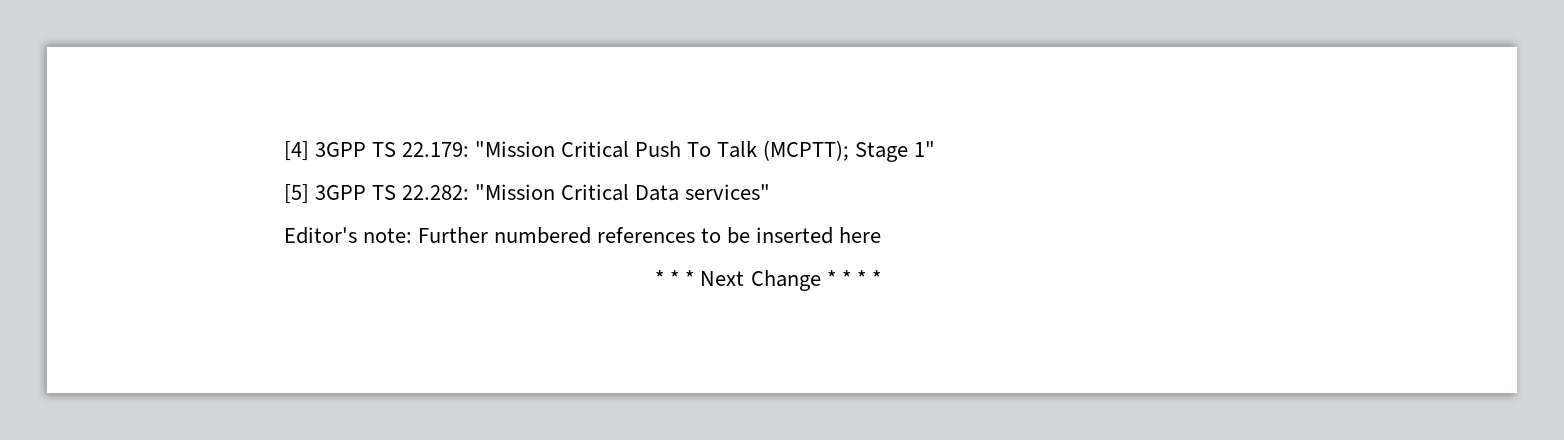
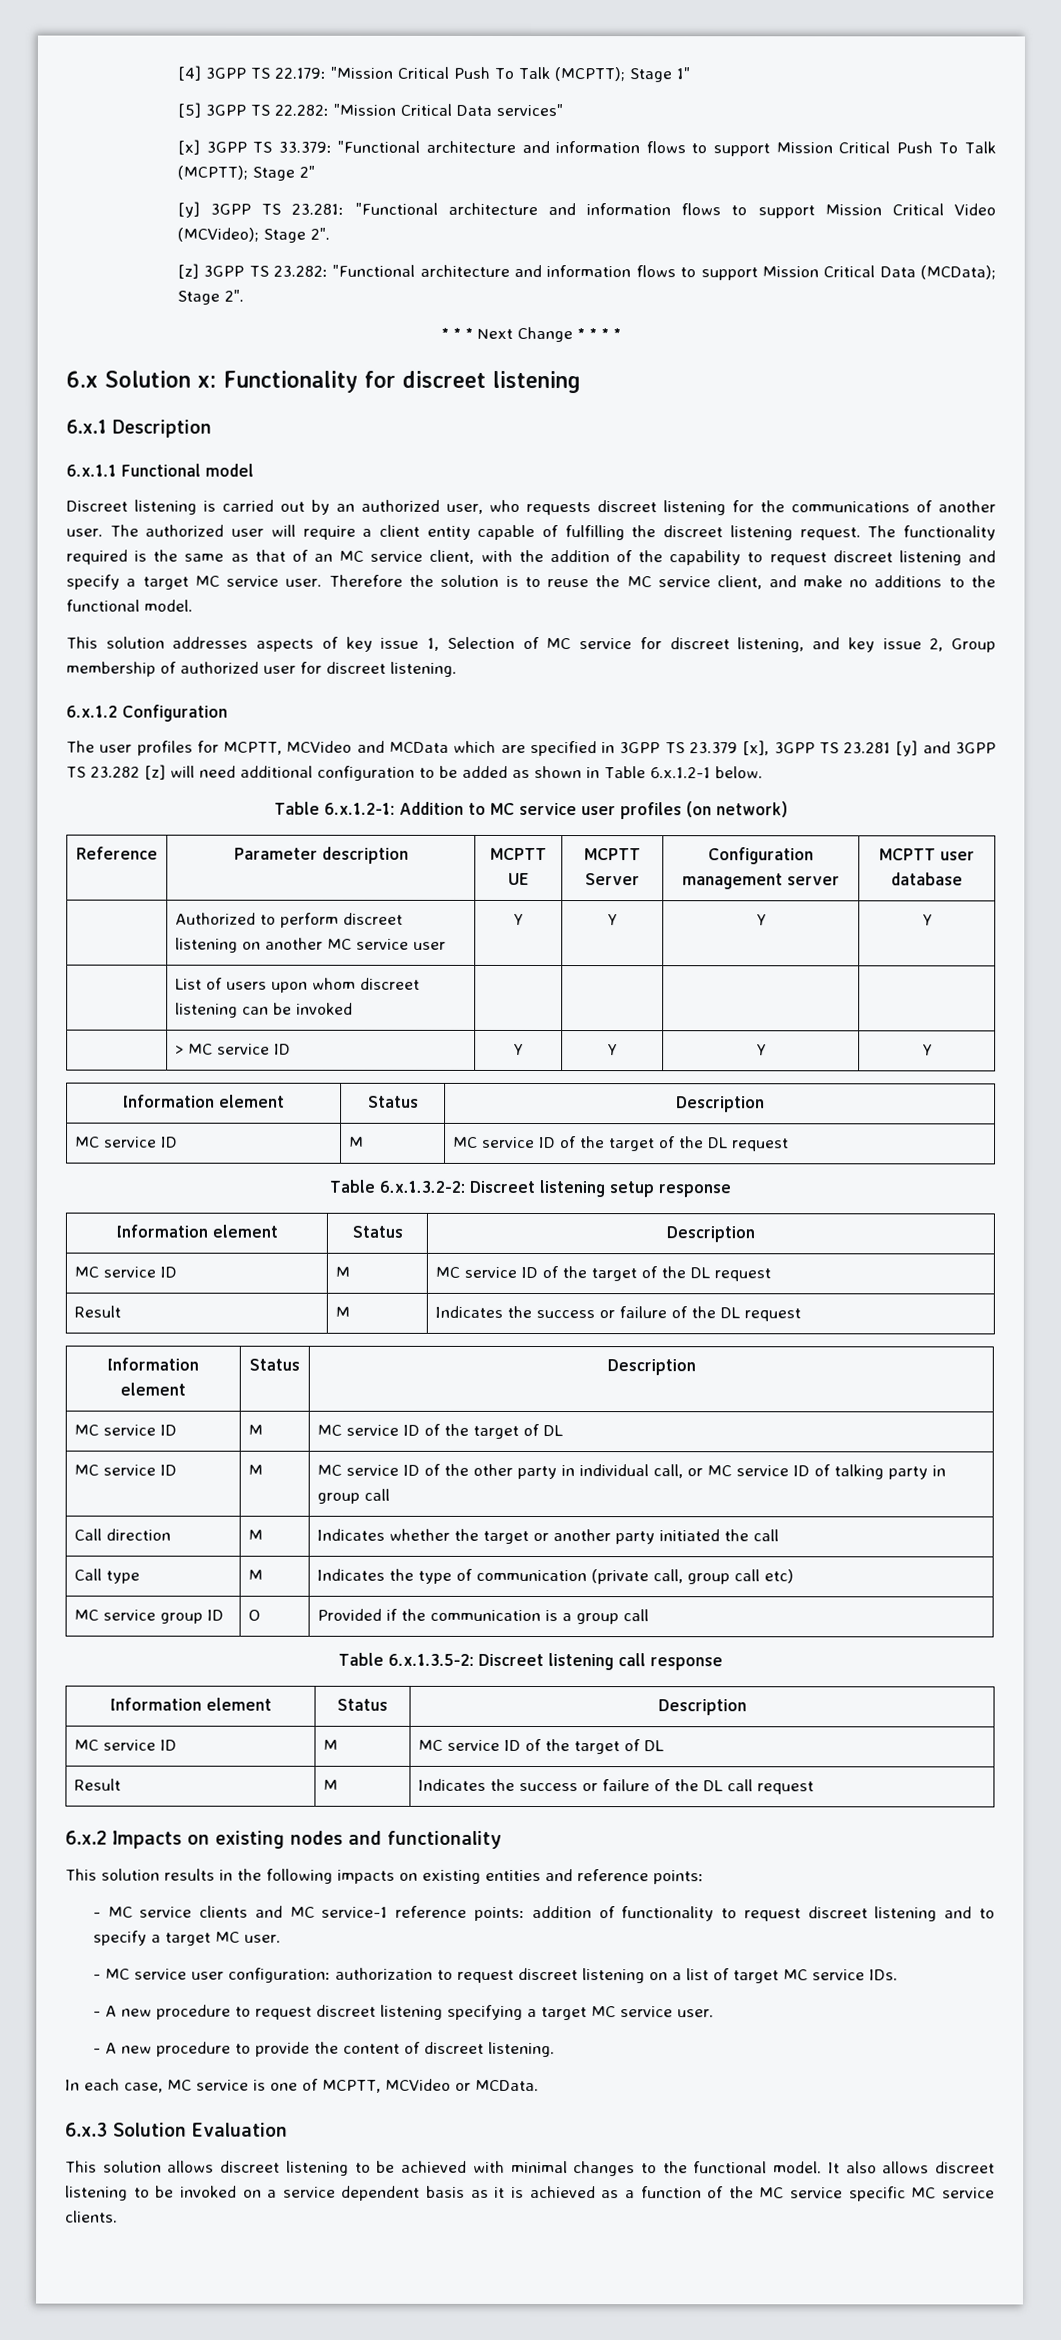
[283,227,882,244] Editor's note: Further numbered references to be inserted here -> [176,139,997,157] [176,165,315,181] [176,201,997,219] [176,227,330,243] [176,263,997,281] [176,289,244,305] [x] 3GPP TS 33.379: "Functional architecture and information flows to support Mission Critical Push To Talk (MCPTT); Stage 2" // [y] 3GPP TS 23.281: "Functional architecture and information flows to support Mission Critical Video (MCVideo); Stage 2". // [z] 3GPP TS 23.282: "Functional architecture and information flows to support Mission Critical Data (MCData); Stage 2".
(881, 278) none -> [66,370,581,394] [66,419,212,438] [66,463,254,477] [66,499,996,516] [66,524,997,541] [66,549,996,566] [66,574,997,590] [66,599,193,612] [66,636,996,653] [66,661,457,677] [66,704,228,722] [66,740,997,757] [66,764,763,781] [274,801,788,820] [76,846,158,860] [233,846,409,864] [490,847,547,861] [507,872,530,885] [584,848,641,861] [585,873,640,886] [708,847,815,865] [682,873,841,890] [879,848,976,861] [891,872,963,886] [175,912,404,928] [175,937,447,953] [513,913,524,925] [607,914,618,926] [755,914,767,926] [921,914,933,926] [175,977,421,993] [175,1002,354,1018] [175,1043,292,1055] [513,1043,524,1055] [607,1044,618,1056] [755,1044,767,1056] [921,1044,933,1056] [123,1094,285,1108] [367,1095,419,1108] [675,1096,765,1113] [75,1136,179,1148] [349,1136,365,1148] [453,1136,790,1152] [329,1179,731,1198] [115,1224,278,1238] [351,1225,403,1238] [666,1226,756,1243] [74,1266,178,1278] [335,1266,351,1278] [435,1266,772,1282] [74,1305,122,1318] [335,1306,351,1318] [435,1305,802,1322] [107,1357,199,1371] [120,1382,186,1396] [249,1358,300,1371] [606,1359,696,1376] [74,1424,178,1436] [248,1424,264,1436] [317,1423,564,1439] [74,1464,178,1476] [248,1464,264,1476] [317,1463,947,1480] [317,1488,391,1504] [74,1528,172,1541] [248,1529,264,1541] [317,1528,780,1545] [74,1568,141,1584] [248,1569,264,1581] [317,1568,795,1585] [74,1609,225,1624] [248,1609,262,1621] [317,1608,650,1625] [337,1652,723,1671] [109,1697,272,1711] [337,1698,388,1711] [657,1699,747,1716] [74,1739,178,1751] [323,1739,339,1751] [418,1738,665,1755] [74,1778,122,1791] [323,1779,339,1791] [418,1778,815,1795] [65,1830,502,1849] [65,1868,704,1885] [92,1905,995,1922] [92,1930,281,1946] [92,1967,898,1984] [92,2004,714,2021] [92,2041,555,2058] [65,2078,539,2093] [65,2122,288,2137] [65,2160,995,2177] [65,2185,995,2202] [65,2210,118,2223] // 6.x Solution x: Functionality for discreet listening // 6.x.1 Description // 6.x.1.1 Functional model // Discreet listening is carried out by an authorized user, who requests discreet listening for the communications of another user. The authorized user will require a client entity capable of fulfilling the discreet listening request. The functionality required is the same as that of an MC service client, with the addition of the capability to request discreet listening and specify a target MC service user. Therefore the solution is to reuse the MC service client, and make no additions to the functional model. // This solution addresses aspects of key issue 1, Selection of MC service for discreet listening, and key issue 2, Group membership of authorized user for discreet listening. // 6.x.1.2 Configuration // The user profiles for MCPTT, MCVideo and MCData which are specified in 3GPP TS 23.379 [x], 3GPP TS 23.281 [y] and 3GPP TS 23.282 [z] will need additional configuration to be added as shown in Table 6.x.1.2-1 below. // Table 6.x.1.2-1: Addition to MC service user profiles (on network) // Reference | Parameter description | MCPTT UE | MCPTT Server | Configuration management server | MCPTT user database // | Authorized to perform discreet listening on another MC service user | Y | Y | Y | Y // | List of users upon whom discreet listening can be invoked | | | | // | > MC service ID | Y | Y | Y | Y // Information element | Status | Description // MC service ID | M | MC service ID of the target of the DL request // Table 6.x.1.3.2-2: Discreet listening setup response // Information element | Status | Description // MC service ID | M | MC service ID of the target of the DL request // Result | M | Indicates the success or failure of the DL request // Information element | Status | Description // MC service ID | M | MC service ID of the target of DL // MC service ID | M | MC service ID of the other party in individual call, or MC service ID of talking party in group call // Call direction | M | Indicates whether the target or another party initiated the call // Call type | M | Indicates the type of communication (private call, group call etc) // MC service group ID | O | Provided if the communication is a group call // Table 6.x.1.3.5-2: Discreet listening call response // Information element | Status | Description // MC service ID | M | MC service ID of the target of DL // Result | M | Indicates the success or failure of the DL call request // 6.x.2 Impacts on existing nodes and functionality // This solution results in the following impacts on existing entities and reference points: // - MC service clients and MC service-1 reference points: addition of functionality to request discreet listening and to specify a target MC user. // - MC service user configuration: authorization to request discreet listening on a list of target MC service IDs. // - A new procedure to request discreet listening specifying a target MC service user. // - A new procedure to provide the content of discreet listening. // In each case, MC service is one of MCPTT, MCVideo or MCData. // 6.x.3 Solution Evaluation // This solution allows discreet listening to be achieved with minimal changes to the functional model. It also allows discreet listening to be invoked on a service dependent basis as it is achieved as a function of the MC service specific MC service clients.

